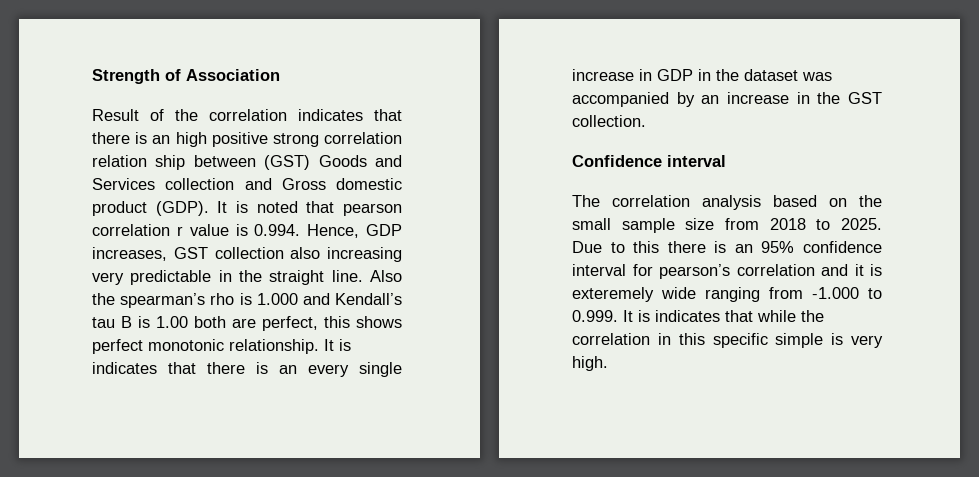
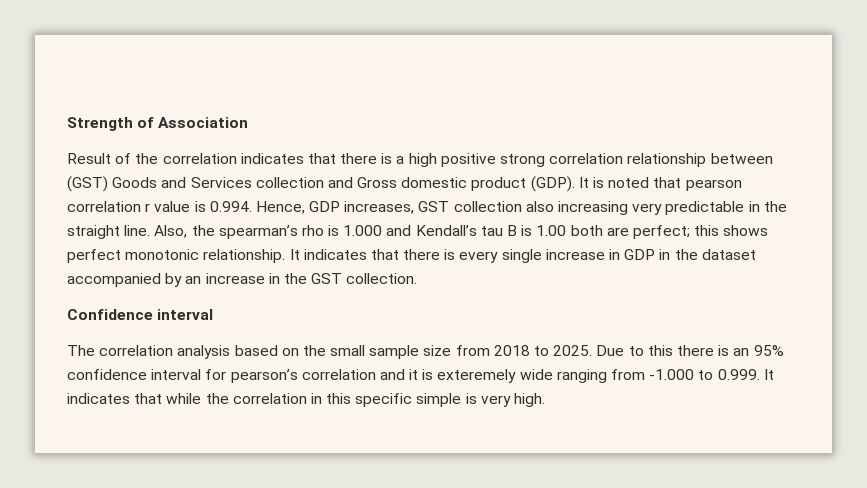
[152,135,171,144] an -> [396,156,405,164] a
[92,155,186,170] relation ship -> [627,153,707,167] relationship
[370,270,403,282] Also -> [154,225,188,238] Also,
[262,316,318,331] perfect, -> [632,225,690,239] perfect;
[339,339,351,351] [92,362,297,374] is indicates that there is an -> [303,249,456,260] indicates that there is
[802,72,832,81] was -> (756, 254) none
[638,310,650,322] is -> (774, 374) none

